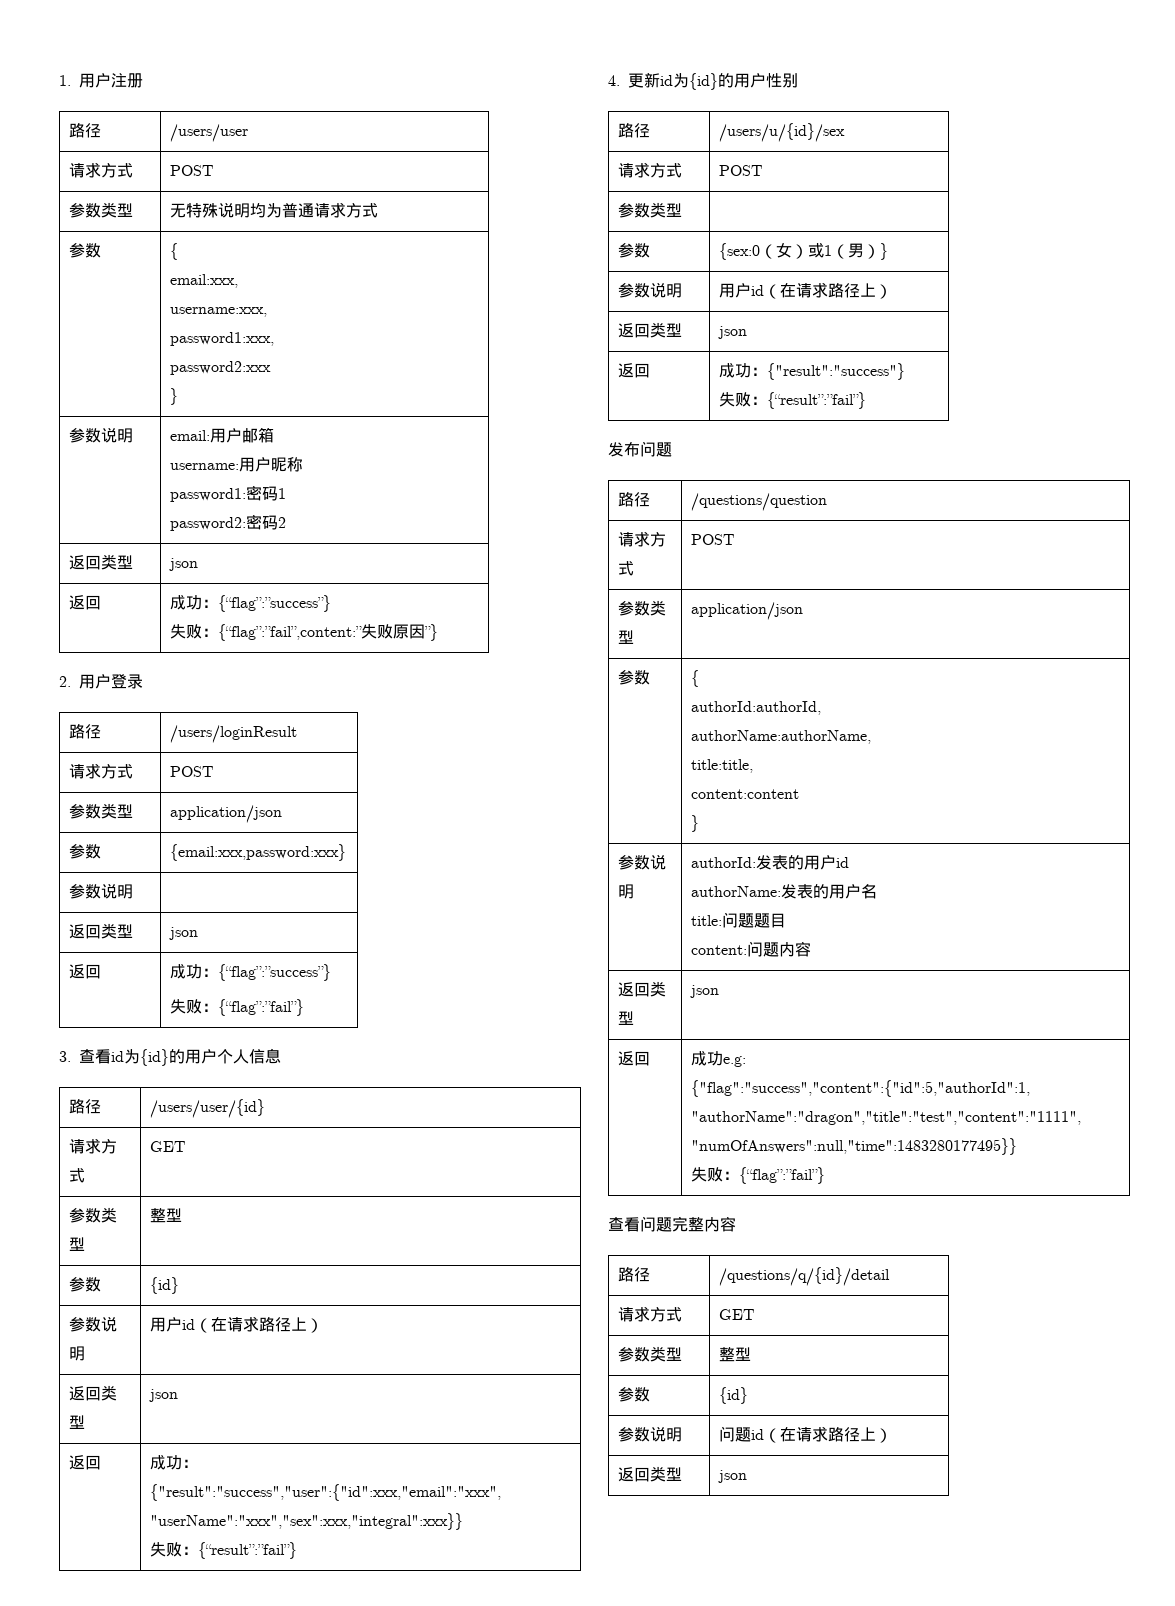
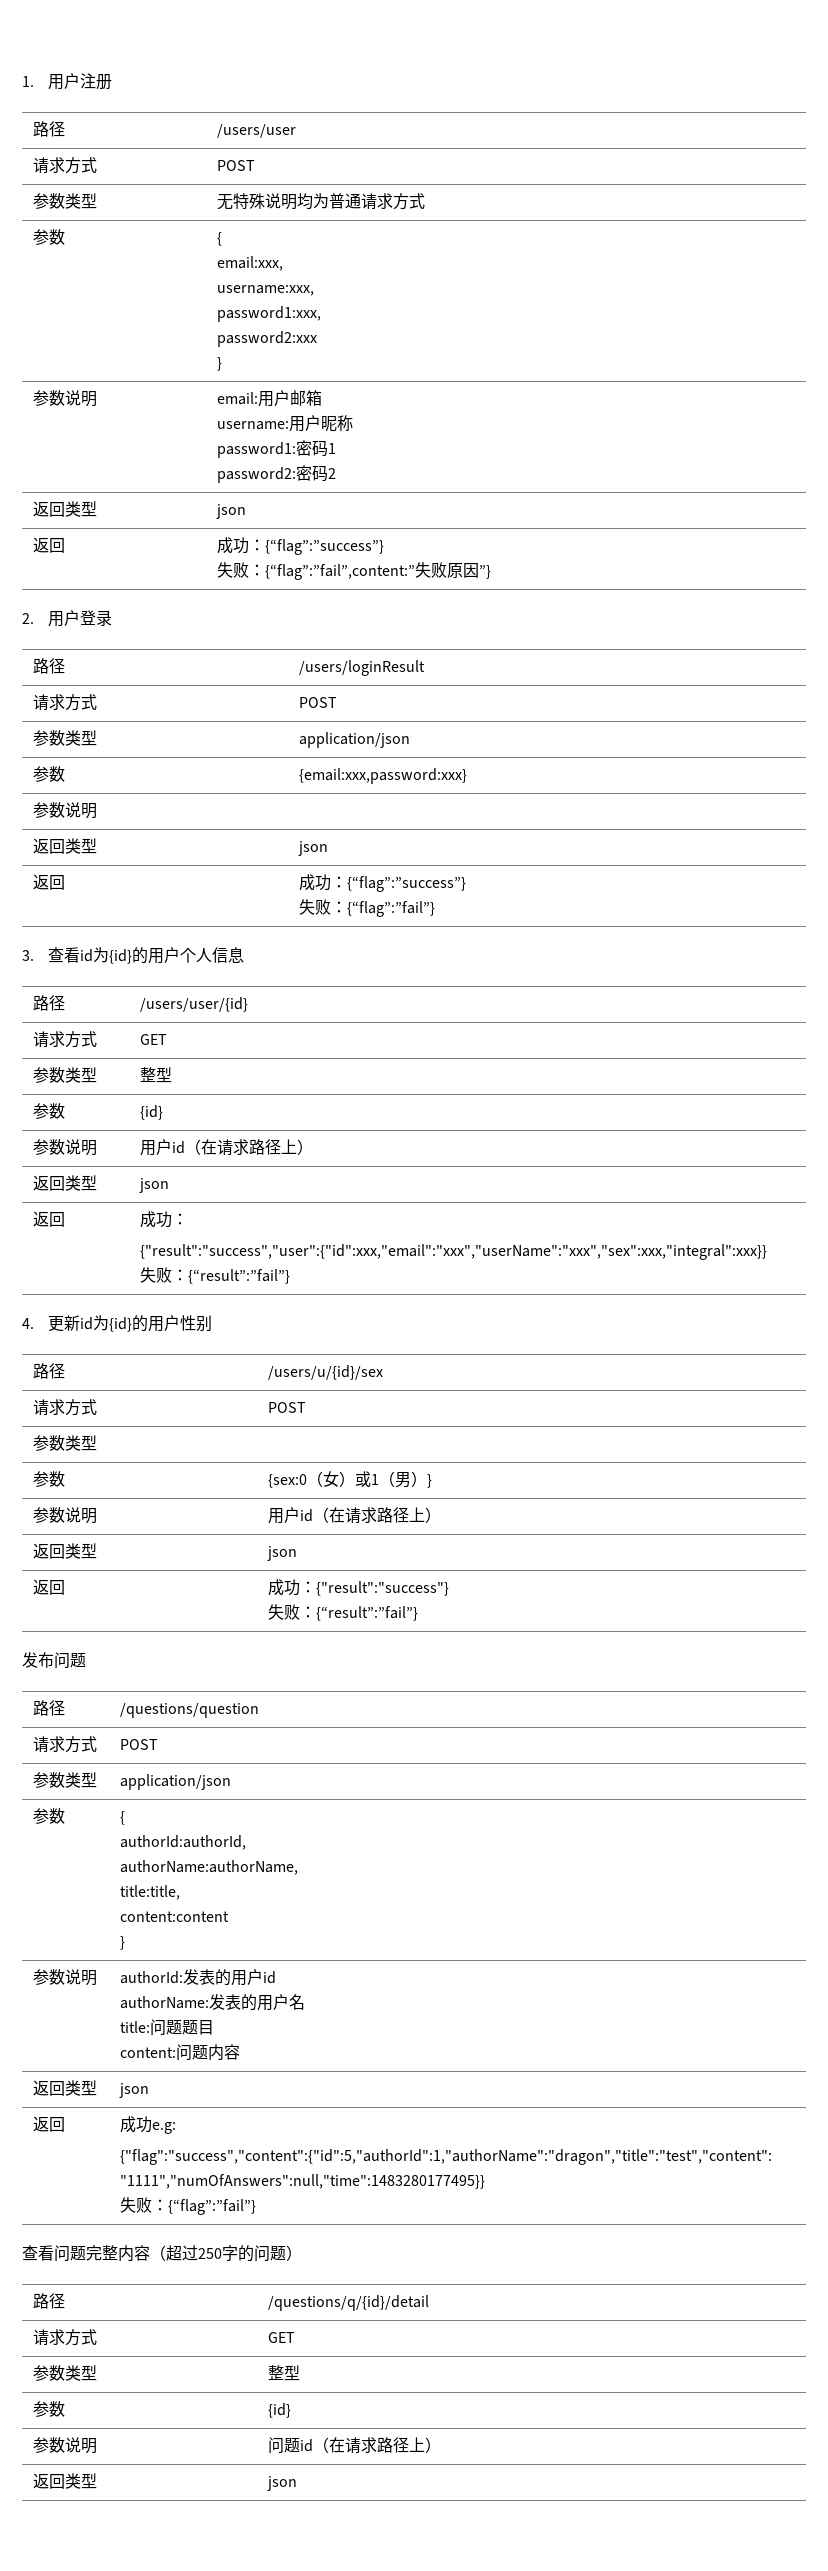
(736, 1224) none -> [150,2245,302,2262] （超过250字的问题）

